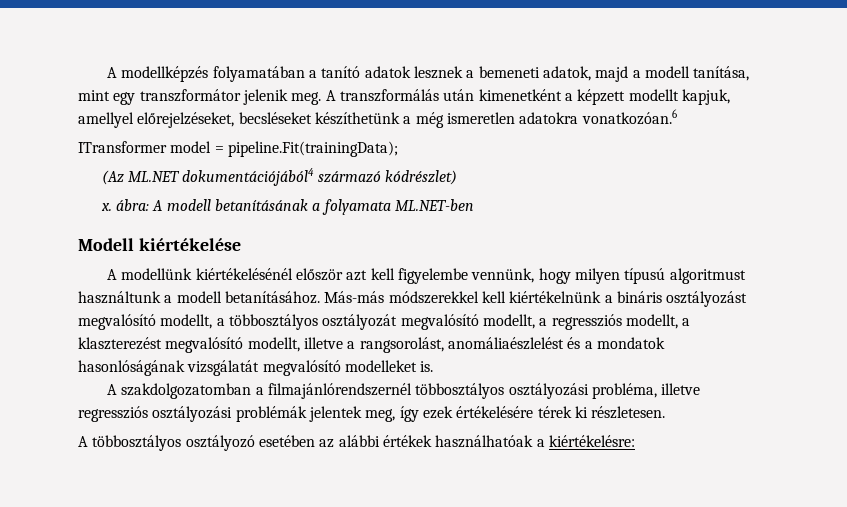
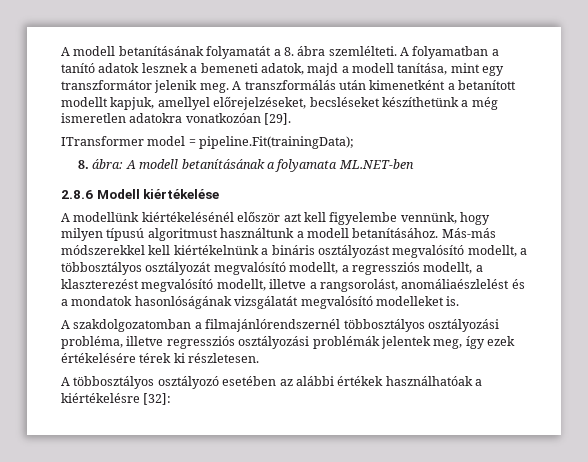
[106,66,305,82] A modellképzés folyamatában -> [61,46,489,59] A modell betanításának folyamatát a 8. ábra szemlélteti. A folyamatban
[577,89,626,105] képzett -> [458,80,516,90] betanított
[581,109,677,125] vonatkozóan.6 -> [185,113,292,125] vonatkozóan [29].
[101,168,458,186] [100,203,112,211] (Az ML.NET dokumentációjából4 származó kódrészlet) // x. -> [78,160,90,169] 8.
(475, 205) none -> [61,190,93,199] 2.8.6
[548,435,635,447] kiértékelésre: -> [61,393,172,405] kiértékelésre [32]:

